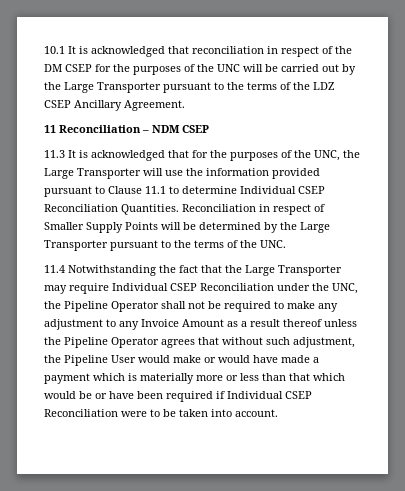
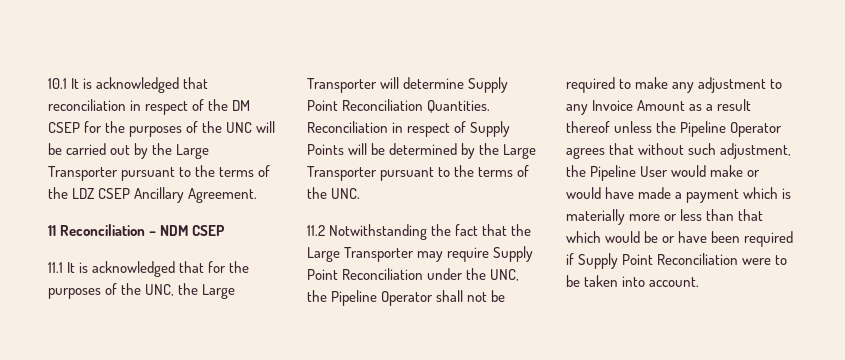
[44,150,65,158] 11.3 -> [48,262,63,273] 11.1
[165,168,320,179] [44,186,325,197] use the information provided pursuant to Clause 11.1 to determine Individual CSEP -> [403,77,509,93] [307,100,338,111] determine Supply Point
[44,222,84,230] Smaller -> (467, 127) none
[44,265,65,273] 11.4 -> [307,225,325,236] 11.2
[112,283,197,291] Individual CSEP -> [493,246,534,262] [307,269,338,280] Supply Point
[227,391,312,399] Individual CSEP -> [578,253,654,269] Supply Point

